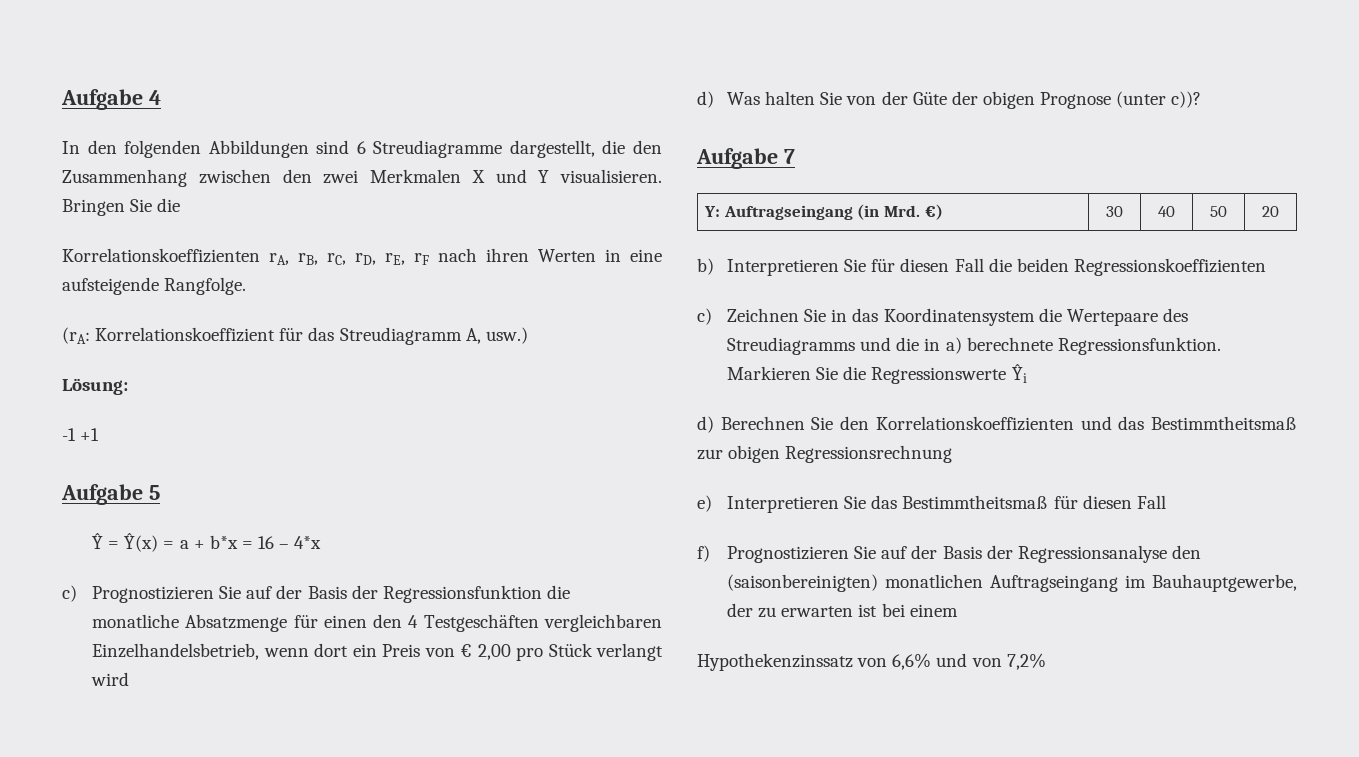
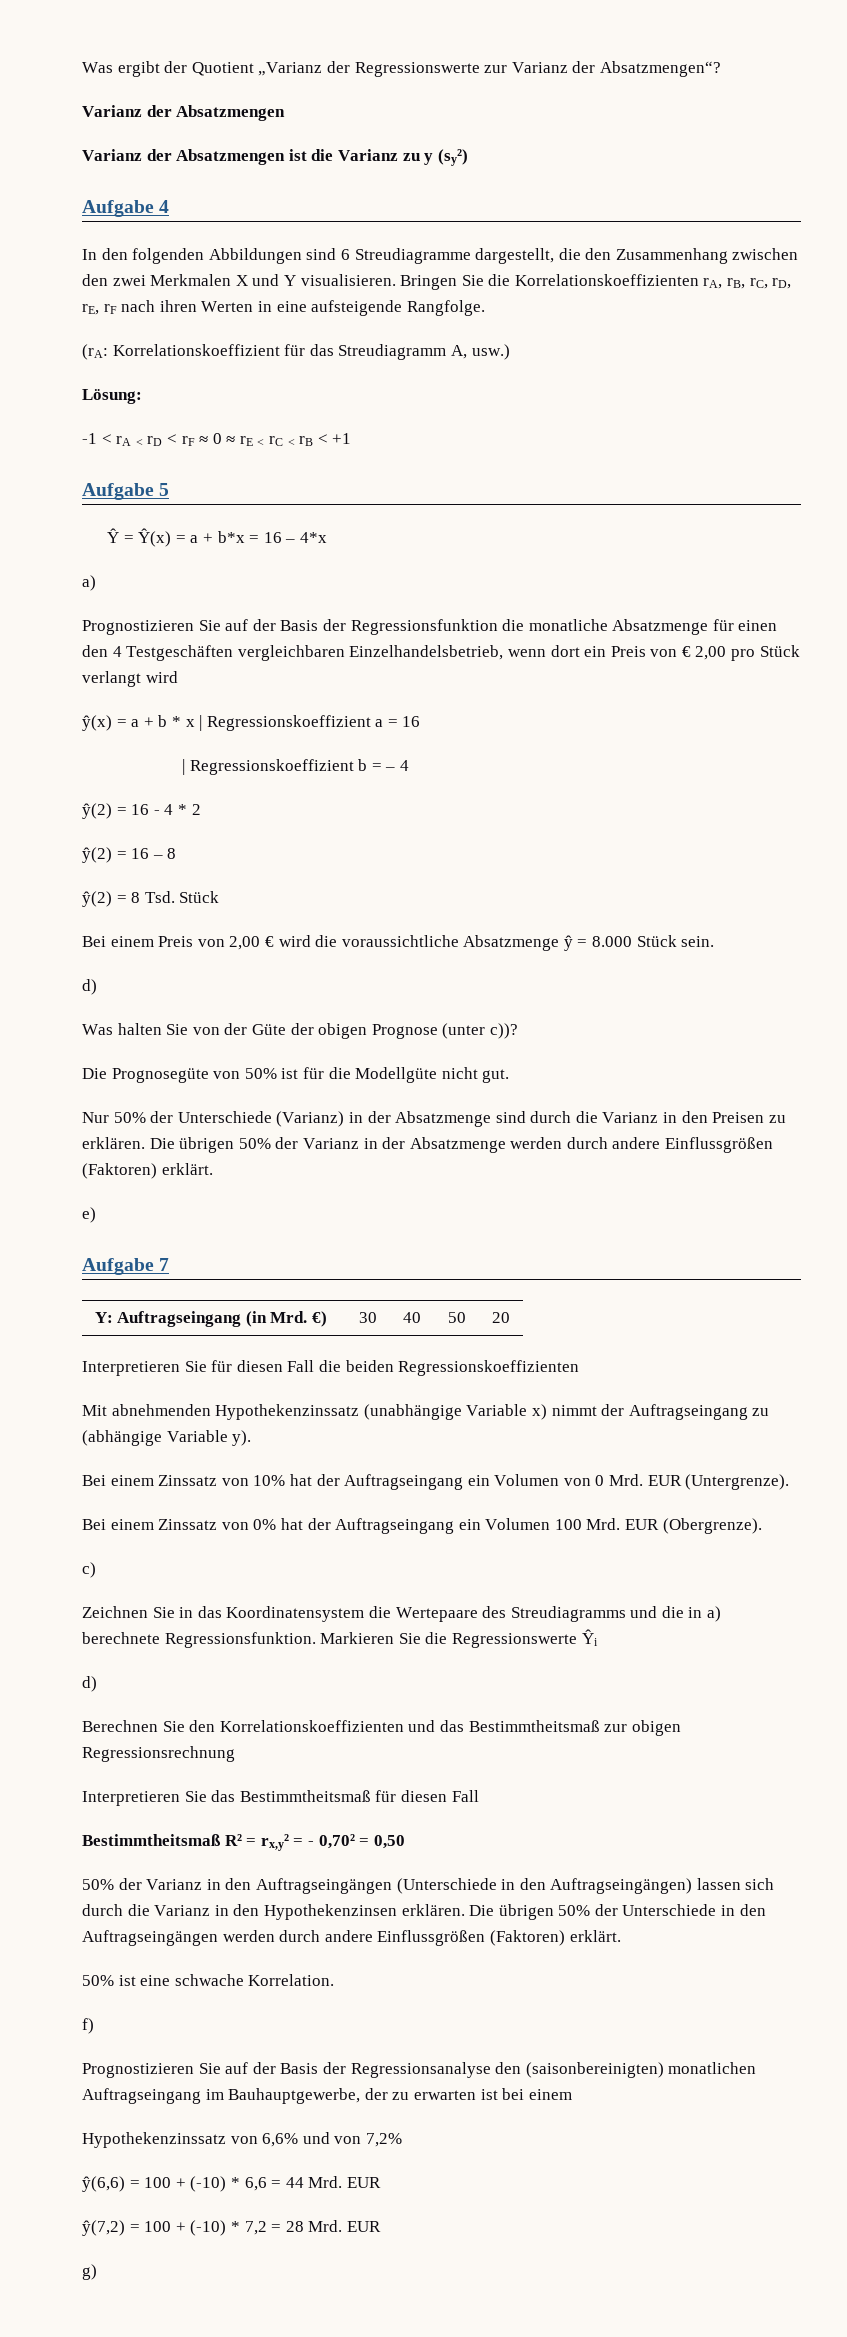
(61, 99) none -> [82,61,721,77] [82,105,286,121] [82,149,468,166] Was ergibt der Quotient „Varianz der Regressionswerte zur Varianz der Absatzmengen“? // Varianz der Absatzmengen // Varianz der Absatzmengen ist die Varianz zu y (sy²) //
(181, 205) // -> (511, 280) none
(76, 434) none -> [101,433,328,446] < rA < rD < rF ≈ 0 ≈ rE < rC < rB <
[62,585,77,602] c) -> [82,575,96,591] a) //
[697,91,714,108] d) -> [82,715,421,731] [181,759,409,775] [82,803,201,819] [82,847,177,863] [82,891,220,907] [82,935,715,951] [82,979,97,995] ŷ(x) = a + b * x | Regressionskoeffizient a = 16 // | Regressionskoeffizient b = – 4 // ŷ(2) = 16 - 4 * 2 // ŷ(2) = 16 – 8 // ŷ(2) = 8 Tsd. Stück // Bei einem Preis von 2,00 € wird die voraussichtliche Absatzmenge ŷ = 8.000 Stück sein. // d) //
(1202, 99) none -> [82,1067,510,1083] [82,1111,786,1127] [82,1137,774,1153] [82,1163,213,1179] [82,1207,96,1223] // Die Prognosegüte von 50% ist für die Modellgüte nicht gut. // Nur 50% der Unterschiede (Varianz) in der Absatzmenge sind durch die Varianz in den Preisen zu erklären. Die übrigen 50% der Varianz in der Absatzmenge werden durch andere Einflussgrößen (Faktoren) erklärt. // e)
[697,258,714,275] b) -> (510, 1317) none
[697,308,712,325] c) -> [82,1404,770,1420] [82,1430,252,1446] [82,1474,790,1490] [82,1518,762,1534] [82,1562,96,1578] Mit abnehmenden Hypothekenzinssatz (unabhängige Variable x) nimmt der Auftragseingang zu (abhängige Variable y). // Bei einem Zinssatz von 10% hat der Auftragseingang ein Volumen von 0 Mrd. EUR (Untergrenze). // Bei einem Zinssatz von 0% hat der Auftragseingang ein Volumen 100 Mrd. EUR (Obergrenze). // c) //
(714, 424) none -> (97, 1684) //
[697,495,712,512] e) -> (235, 1754) none
[697,545,710,562] f) -> [82,1834,405,1851] [82,1878,775,1894] [82,1904,766,1920] [82,1930,621,1946] [82,1974,335,1986] [82,2018,94,2034] Bestimmtheitsmaß R² = rx,y² = - 0,70² = 0,50 // 50% der Varianz in den Auftragseingängen (Unterschiede in den Auftragseingängen) lassen sich durch die Varianz in den Hypothekenzinsen erklären. Die übrigen 50% der Unterschiede in den Auftragseingängen werden durch andere Einflussgrößen (Faktoren) erklärt. // 50% ist eine schwache Korrelation. // f) //
(1046, 661) none -> [82,2176,381,2192] [82,2220,381,2236] [82,2264,97,2280] // ŷ(6,6) = 100 + (-10) * 6,6 = 44 Mrd. EUR // ŷ(7,2) = 100 + (-10) * 7,2 = 28 Mrd. EUR // g)

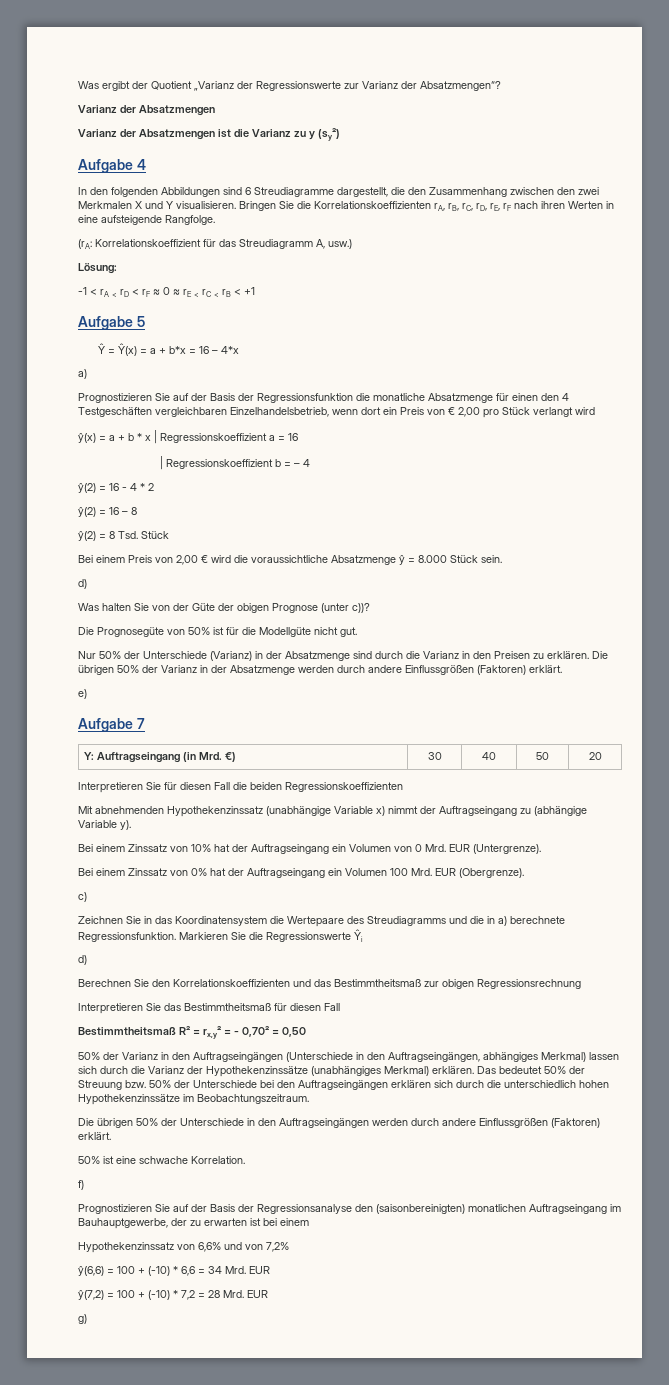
[550,1878,693,1894] Auftragseingängen) -> [388,1052,586,1062] Auftragseingängen, abhängiges Merkmal)
[214,1904,465,1920] in den Hypothekenzinsen erklären. -> [187,1066,585,1077] [78,1080,609,1090] [78,1094,309,1105] der Hypothekenzinssätze (unabhängiges Merkmal) erklären. Das bedeutet 50% der Streuung bzw. 50% der Unterschiede bei den Auftragseingängen erklären sich durch die unterschiedlich hohen Hypothekenzinssätze im Beobachtungszeitraum. //
[285,2177,304,2188] 44 -> [208,1266,222,1274] 34

